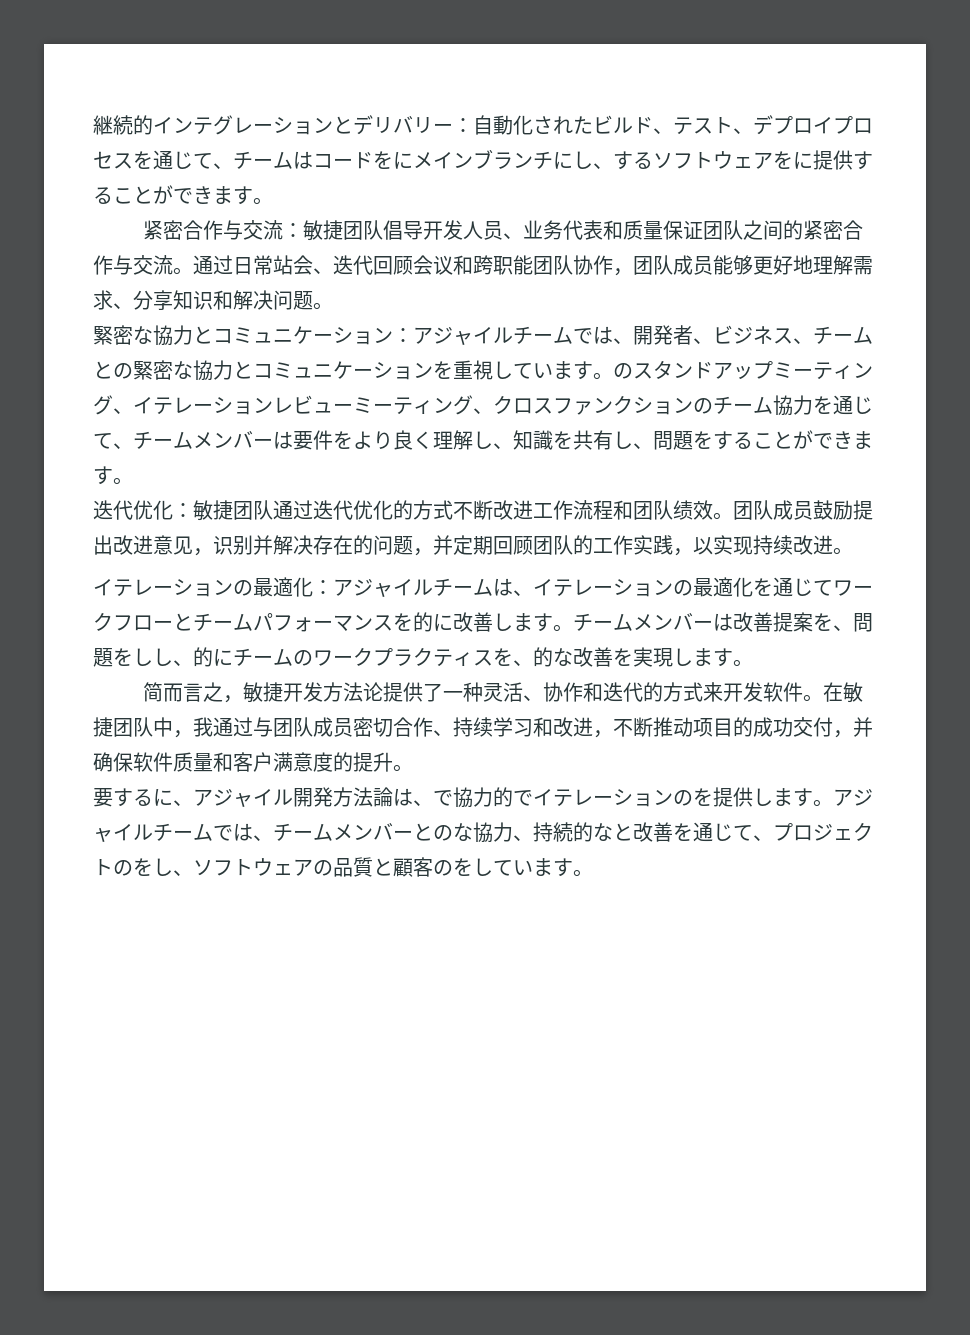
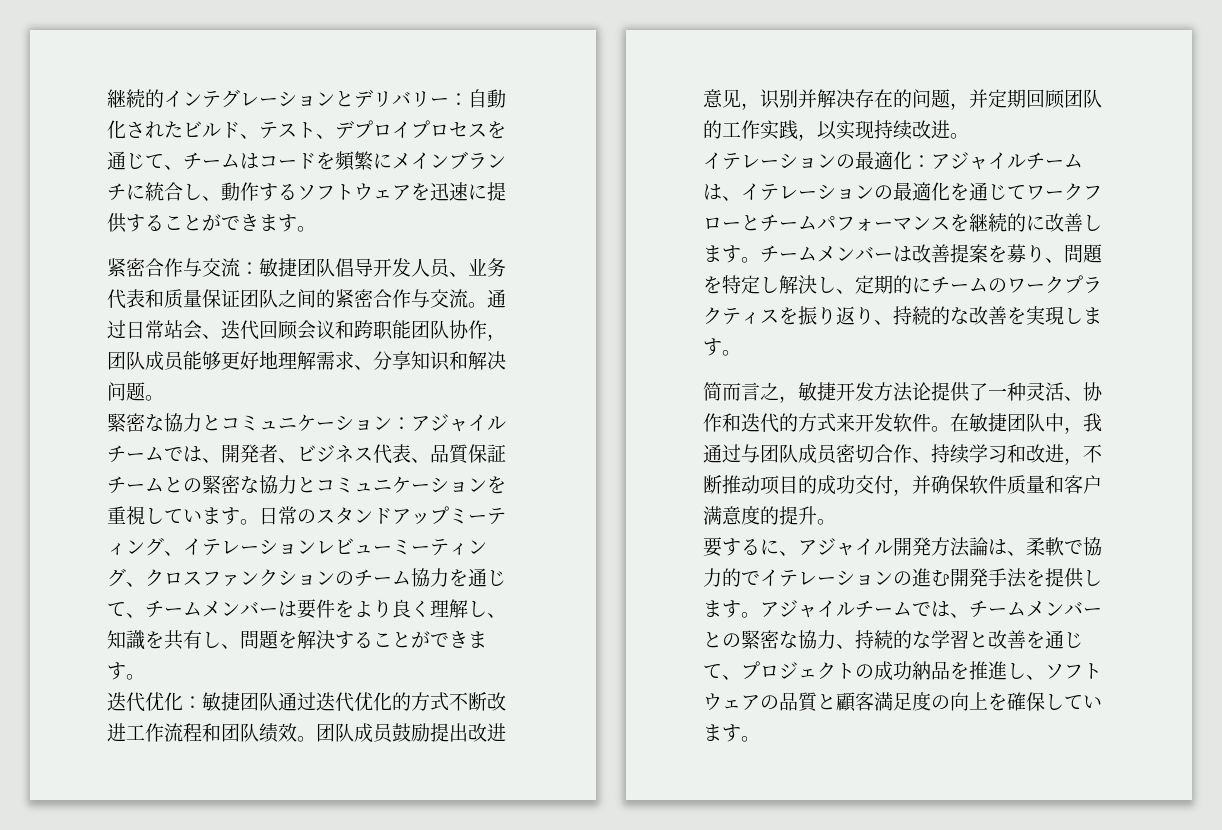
(393, 160) none -> [335,151,373,171] 頻繁
[573,151,613,169] し、 -> [145,182,259,201] 統合し、動作
(793, 160) none -> [430,182,468,201] 迅速
[793,338,813,344] 、 -> [373,444,506,464] 代表、品質保証
(613, 376) none -> [259,506,297,525] 日常
(713, 440) none -> [297,630,335,649] 解決
(413, 622) none -> [969,213,1007,232] 継続
[833,613,873,632] [93,648,193,667] 、問題をしし、 -> [1007,244,1103,263] [703,275,893,294] 募り、問題を特定し解決し、定期
[513,660,533,666] 、 -> [798,306,931,325] 振り返り、持続
(433, 803) none -> [1026,537,1064,556] 柔軟
(693, 798) none -> [912,568,1027,588] 進む開発手法
(453, 833) none -> [741,630,779,649] 緊密
(613, 832) none -> [931,630,969,649] 学習
[133,858,153,876] を -> [874,661,1007,681] 成功納品を推進
[433,858,473,876] のを -> [874,692,1045,711] 満足度の向上を確保

